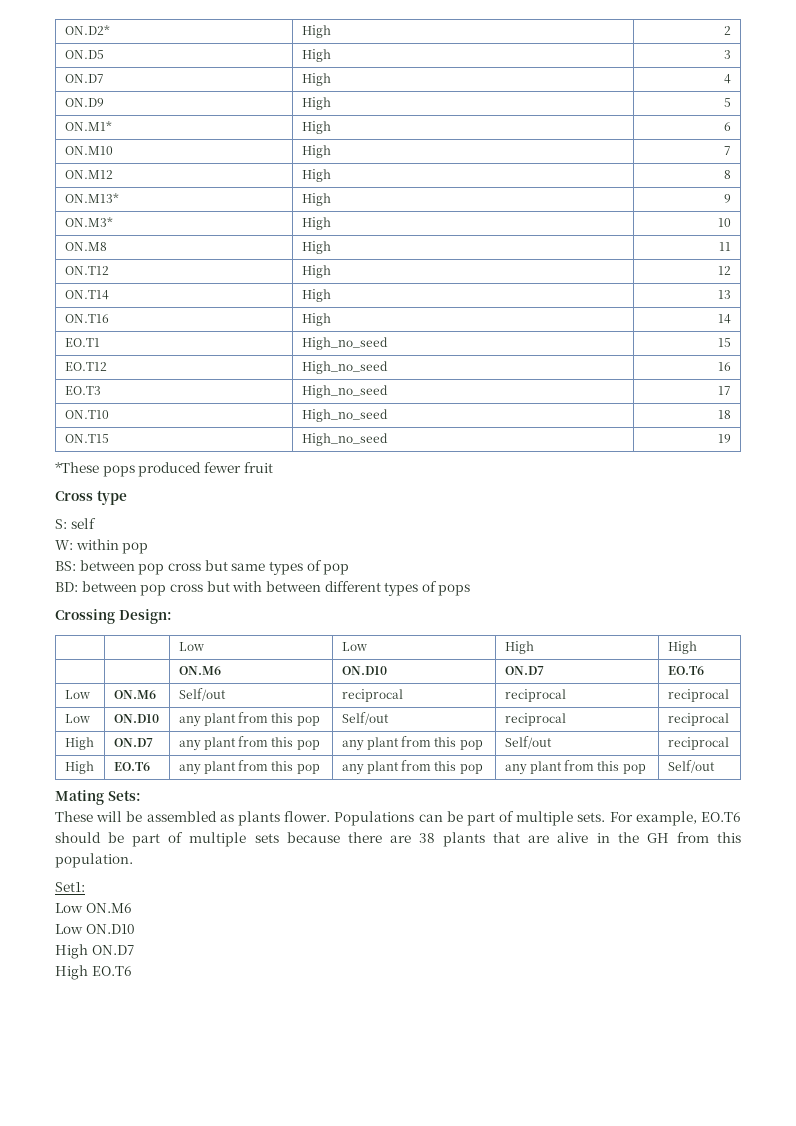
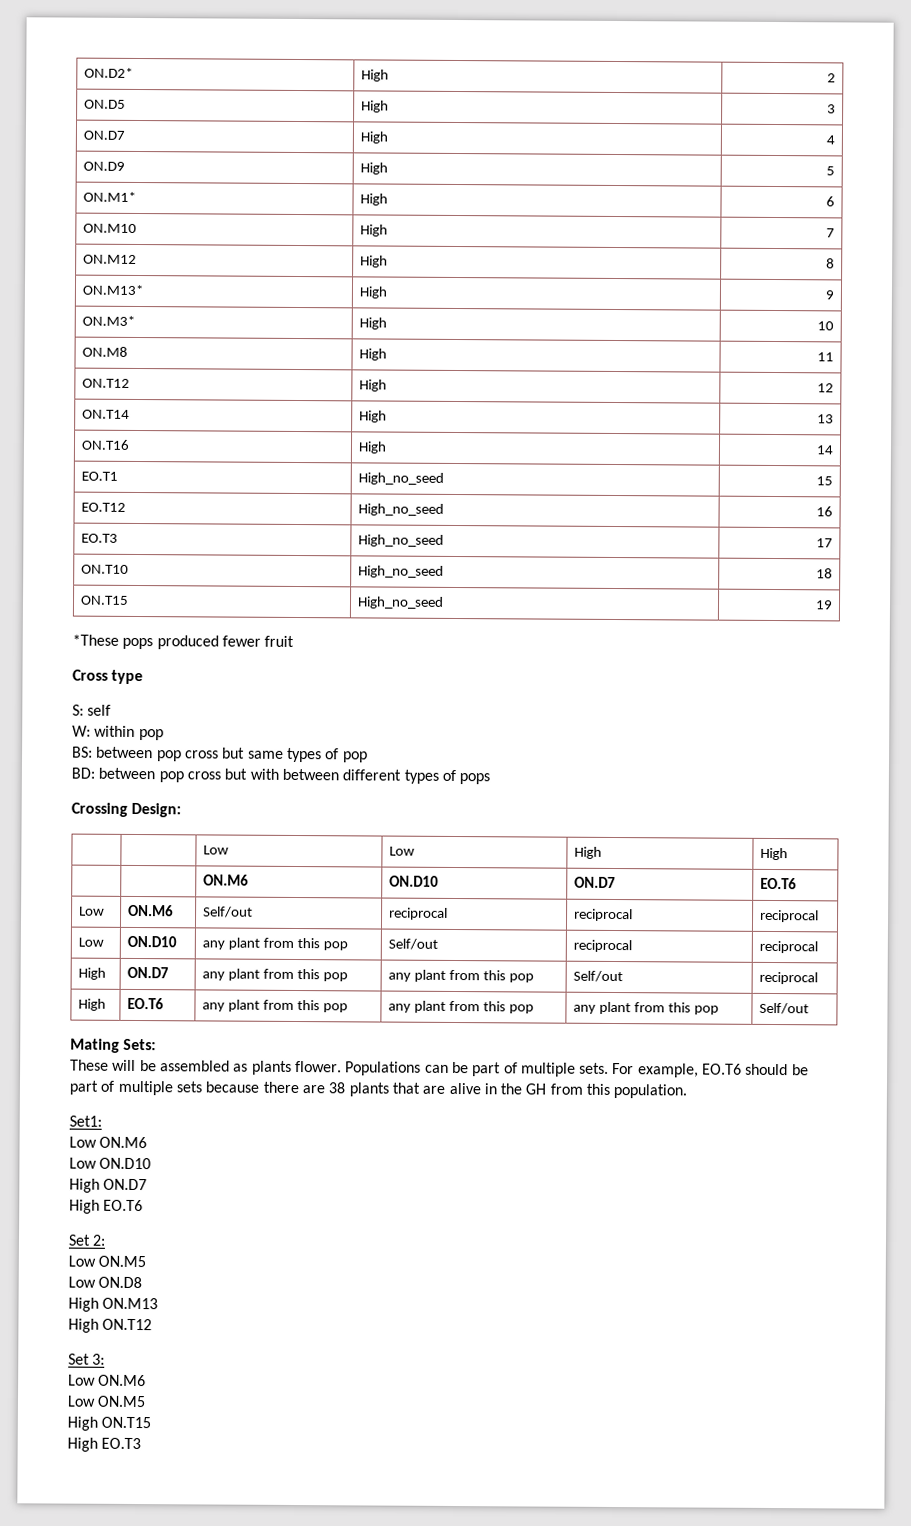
(132, 971) none -> [68,1234,107,1246] [68,1255,147,1268] [68,1276,143,1289] [68,1297,159,1312] [68,1318,153,1333] [68,1353,106,1365] [68,1374,147,1387] [67,1395,147,1408] [67,1416,152,1431] [67,1437,142,1452] // Set 2: // Low ON.M5 // Low ON.D8 // High ON.M13 // High ON.T12 // Set 3: // Low ON.M6 // Low ON.M5 // High ON.T15 // High EO.T3

